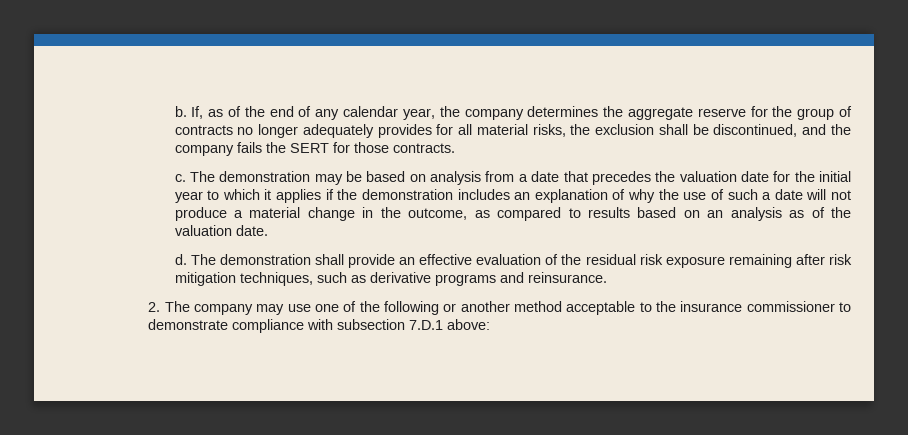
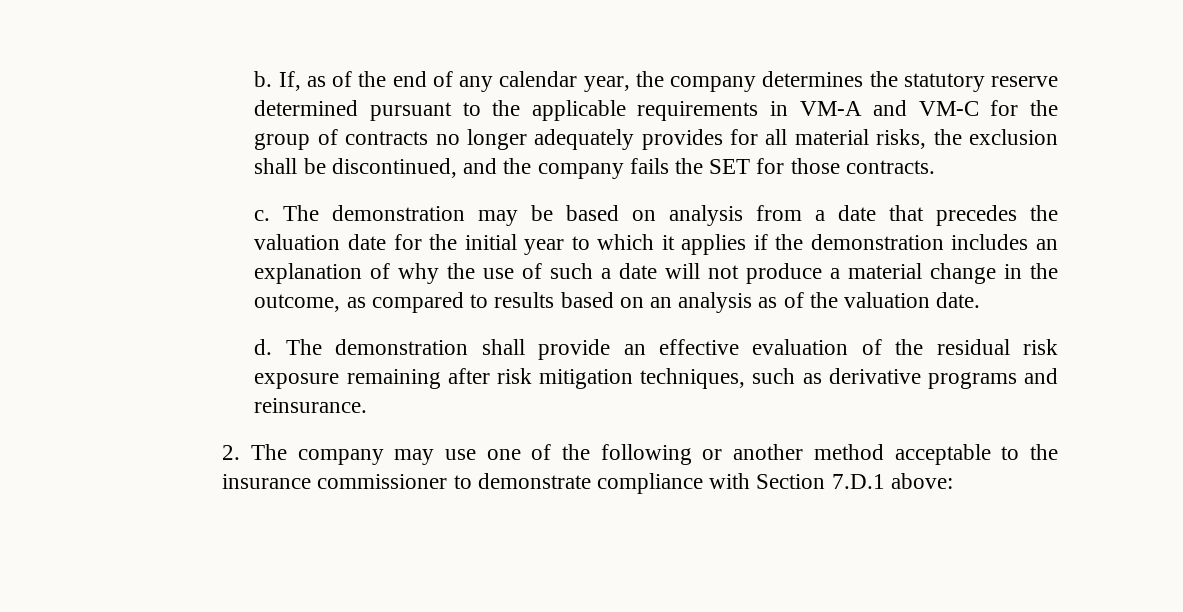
[627,107,746,120] aggregate reserve -> [903,73,1059,92] [254,100,979,121] statutory reserve determined pursuant to the applicable requirements in VM-A and VM-C
[289,143,329,153] SERT -> [709,159,751,174] SET
[337,319,406,330] subsection -> [756,474,826,489] Section

